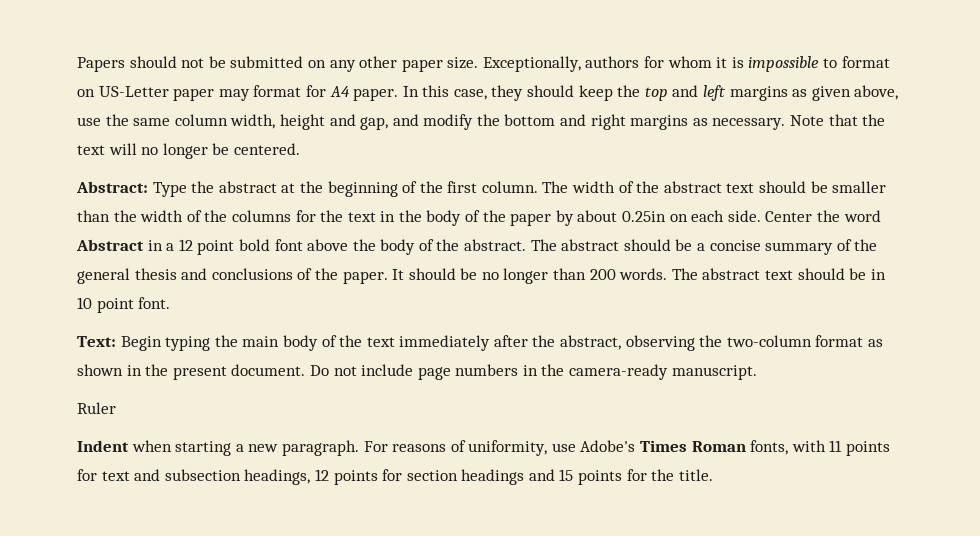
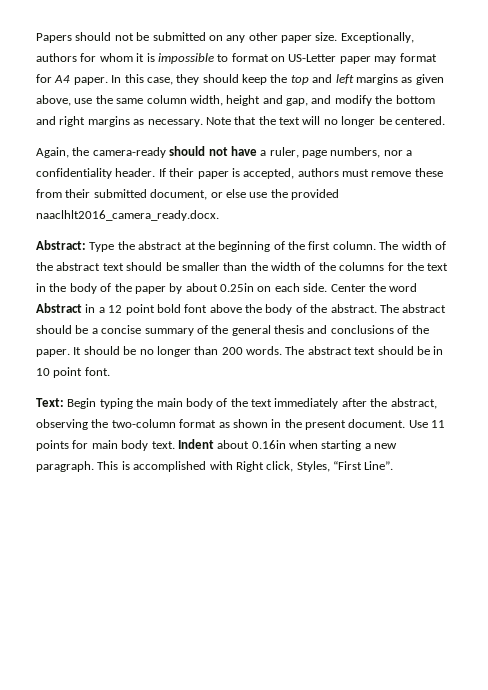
(300, 149) none -> [36,146,413,158] [36,168,443,179] [36,189,339,200] [36,210,219,221] // Again, the camera-ready should not have a ruler, page numbers, nor a confidentiality header. If their paper is accepted, authors must remove these from their submitted document, or else use the provided naaclhlt2016_camera_ready.docx.
[309,364,757,380] [77,402,116,414] [77,440,129,452] Do not include page numbers in the camera-ready manuscript. // Ruler // Indent -> [408,420,446,428] [36,439,286,451] Use 11 points for main body text. Indent about 0.16in
[363,440,891,456] [77,469,713,485] For reasons of uniformity, use Adobe's Times Roman fonts, with 11 points for text and subsection headings, 12 points for section headings and 15 points for the title. -> [97,461,394,472] This is accomplished with Right click, Styles, “First Line”.

